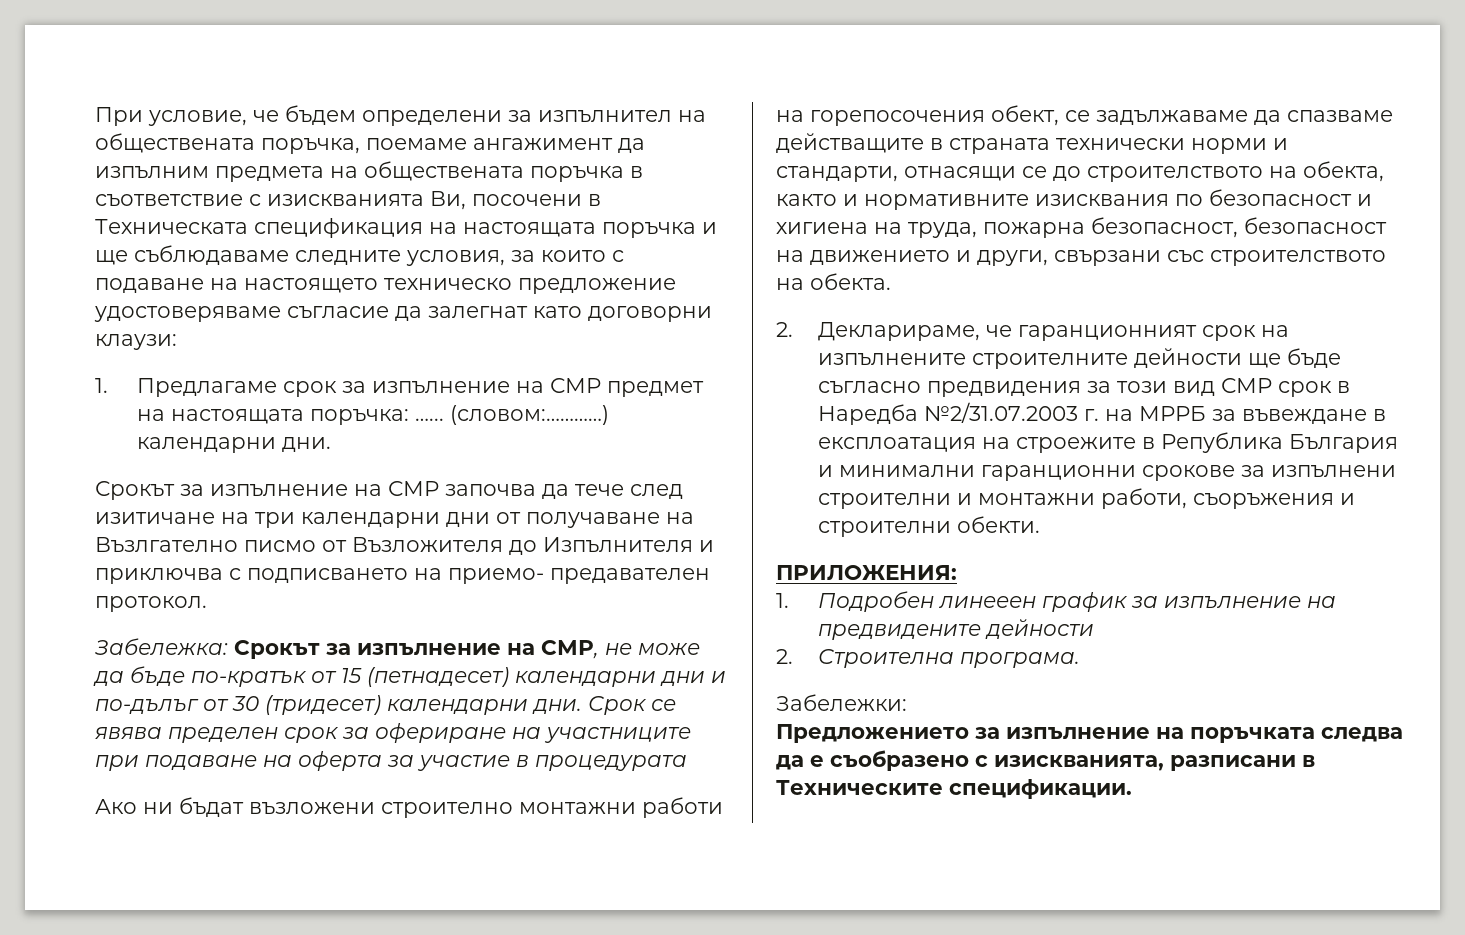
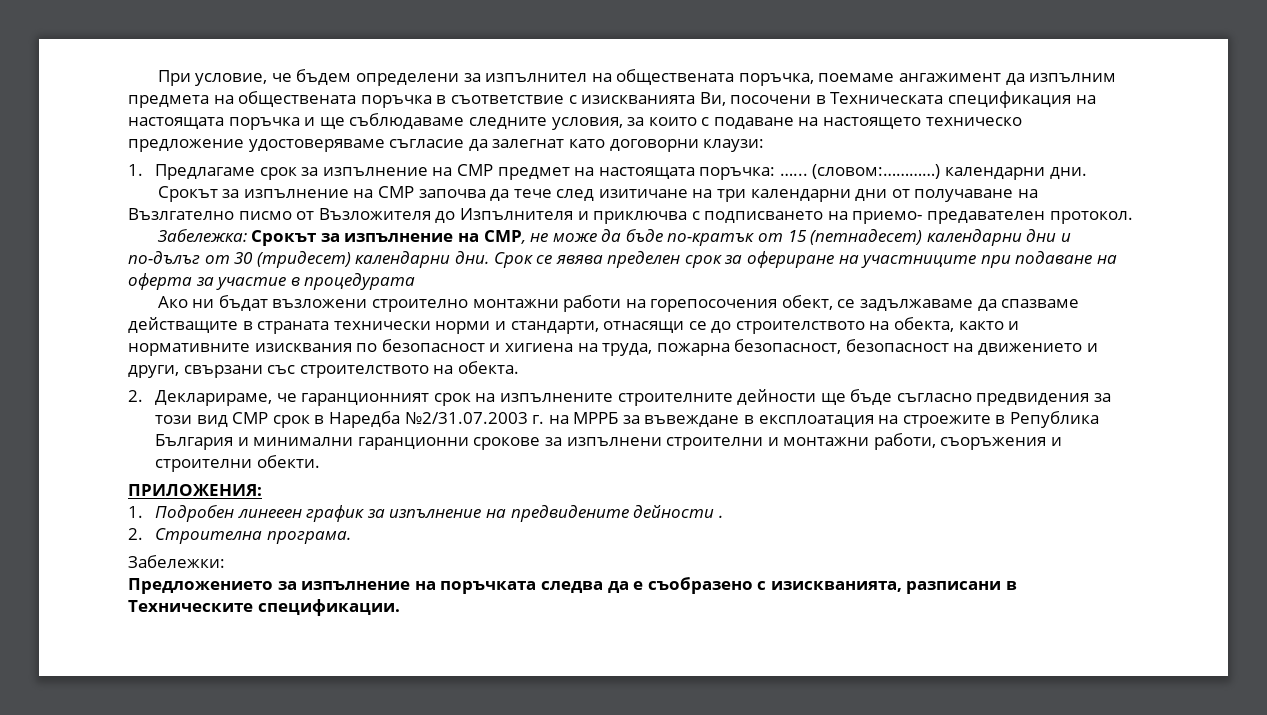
(1095, 629) none -> [718,515,723,518] .

